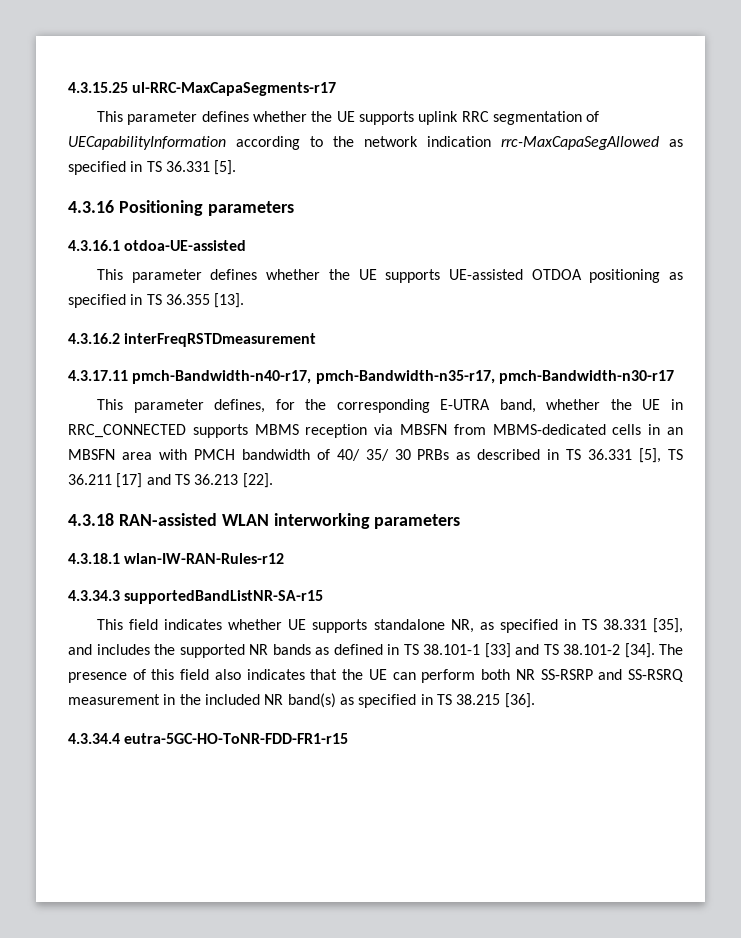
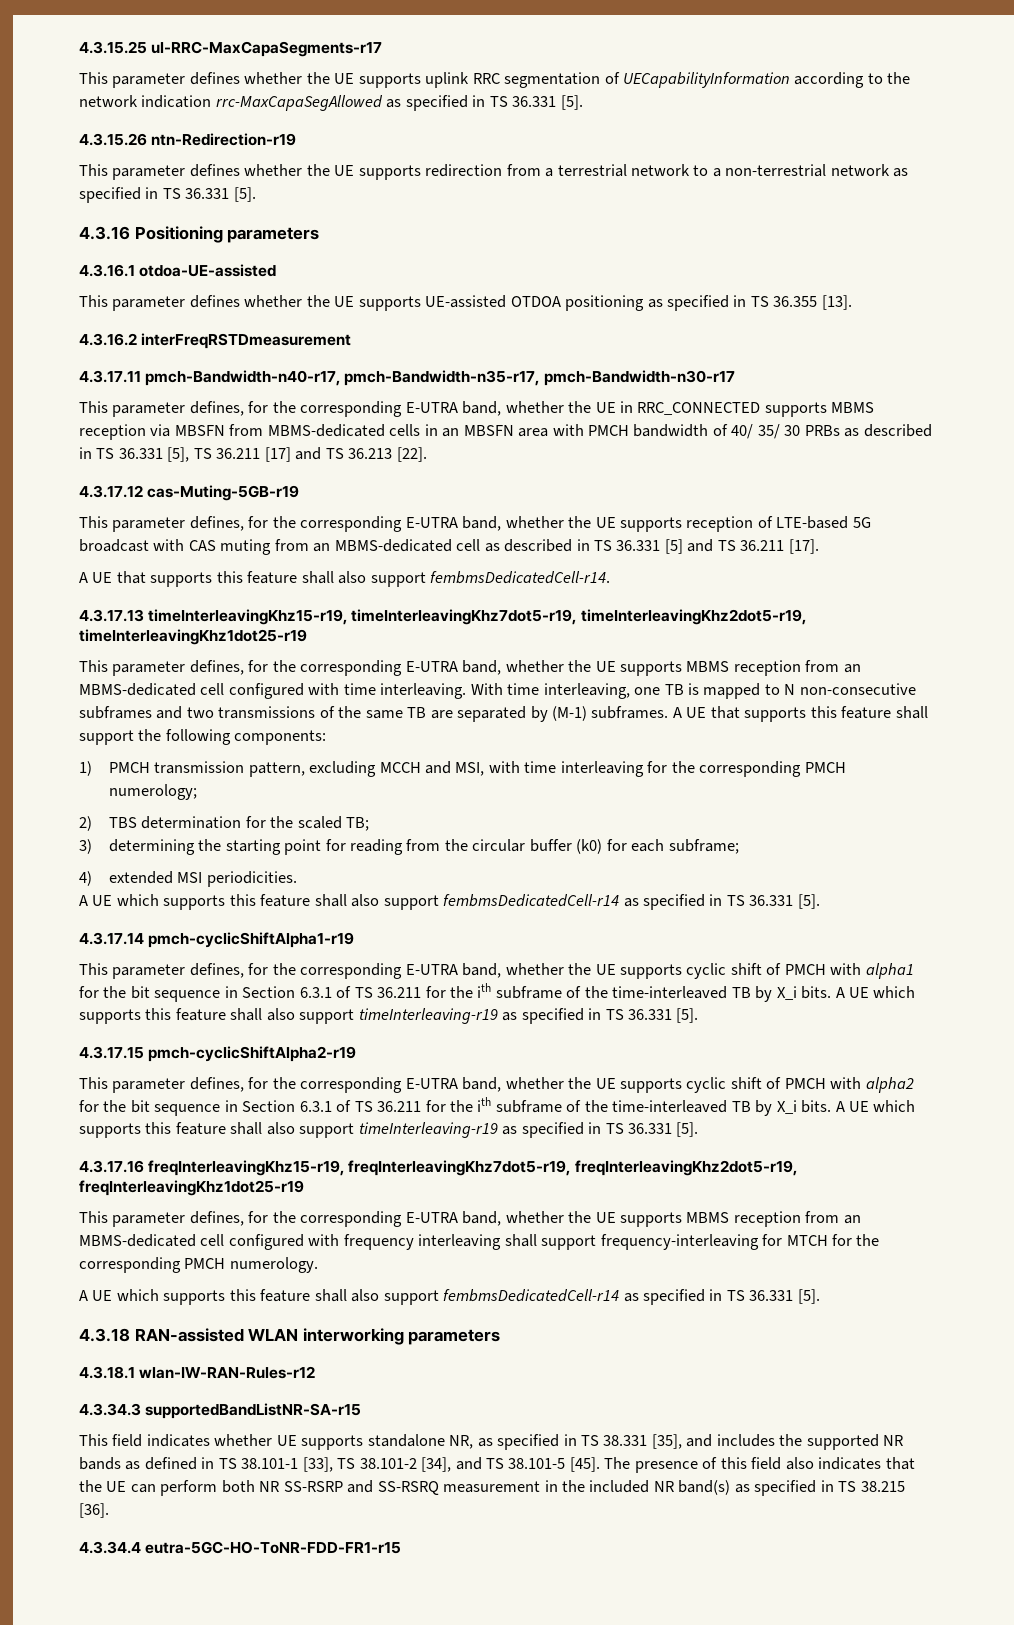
(237, 167) none -> [79,133,297,146] [79,164,909,180] [79,187,256,203] // 4.3.15.26 ntn-Redirection-r19 // This parameter defines whether the UE supports redirection from a terrestrial network to a non-terrestrial network as specified in TS 36.331 [5].
(273, 480) none -> [79,485,300,501] [79,516,871,532] [79,539,819,555] [79,571,611,587] [79,609,806,625] [79,629,307,645] [79,660,861,676] [79,683,916,699] [79,706,928,722] [79,729,327,745] [79,761,846,777] [108,784,197,800] [79,816,369,831] [79,839,739,855] [79,871,297,887] [79,894,820,910] [79,932,355,948] [79,963,914,979] [79,983,916,1002] [79,1008,699,1024] [79,1046,357,1062] [79,1077,914,1093] [79,1097,916,1116] [79,1122,699,1138] [79,1160,797,1176] [79,1180,304,1196] [79,1211,861,1227] [79,1234,880,1250] [79,1257,318,1273] [79,1289,820,1305] // 4.3.17.12 cas-Muting-5GB-r19 // This parameter defines, for the corresponding E-UTRA band, whether the UE supports reception of LTE-based 5G broadcast with CAS muting from an MBMS-dedicated cell as described in TS 36.331 [5] and TS 36.211 [17]. // A UE that supports this feature shall also support fembmsDedicatedCell-r14. // 4.3.17.13 timeInterleavingKhz15-r19, timeInterleavingKhz7dot5-r19, timeInterleavingKhz2dot5-r19, timeInterleavingKhz1dot25-r19 // This parameter defines, for the corresponding E-UTRA band, whether the UE supports MBMS reception from an MBMS-dedicated cell configured with time interleaving. With time interleaving, one TB is mapped to N non-consecutive subframes and two transmissions of the same TB are separated by (M-1) subframes. A UE that supports this feature shall support the following components: // 1) PMCH transmission pattern, excluding MCCH and MSI, with time interleaving for the corresponding PMCH numerology; // 2) TBS determination for the scaled TB; // 3) determining the starting point for reading from the circular buffer (k0) for each subframe; // 4) extended MSI periodicities. // A UE which supports this feature shall also support fembmsDedicatedCell-r14 as specified in TS 36.331 [5]. // 4.3.17.14 pmch-cyclicShiftAlpha1-r19 // This parameter defines, for the corresponding E-UTRA band, whether the UE supports cyclic shift of PMCH with alpha1 for the bit sequence in Section 6.3.1 of TS 36.211 for the ith subframe of the time-interleaved TB by X_i bits. A UE which supports this feature shall also support timeInterleaving-r19 as specified in TS 36.331 [5]. // 4.3.17.15 pmch-cyclicShiftAlpha2-r19 // This parameter defines, for the corresponding E-UTRA band, whether the UE supports cyclic shift of PMCH with alpha2 for the bit sequence in Section 6.3.1 of TS 36.211 for the ith subframe of the time-interleaved TB by X_i bits. A UE which supports this feature shall also support timeInterleaving-r19 as specified in TS 36.331 [5]. // 4.3.17.16 freqInterleavingKhz15-r19, freqInterleavingKhz7dot5-r19, freqInterleavingKhz2dot5-r19, freqInterleavingKhz1dot25-r19 // This parameter defines, for the corresponding E-UTRA band, whether the UE supports MBMS reception from an MBMS-dedicated cell configured with frequency interleaving shall support frequency-interleaving for MTCH for the corresponding PMCH numerology. // A UE which supports this feature shall also support fembmsDedicatedCell-r14 as specified in TS 36.331 [5].
[484,643,655,658] [33] and TS 38.101-2 [34]. -> [302,1457,600,1472] [33], TS 38.101-2 [34], and TS 38.101-5 [45].

